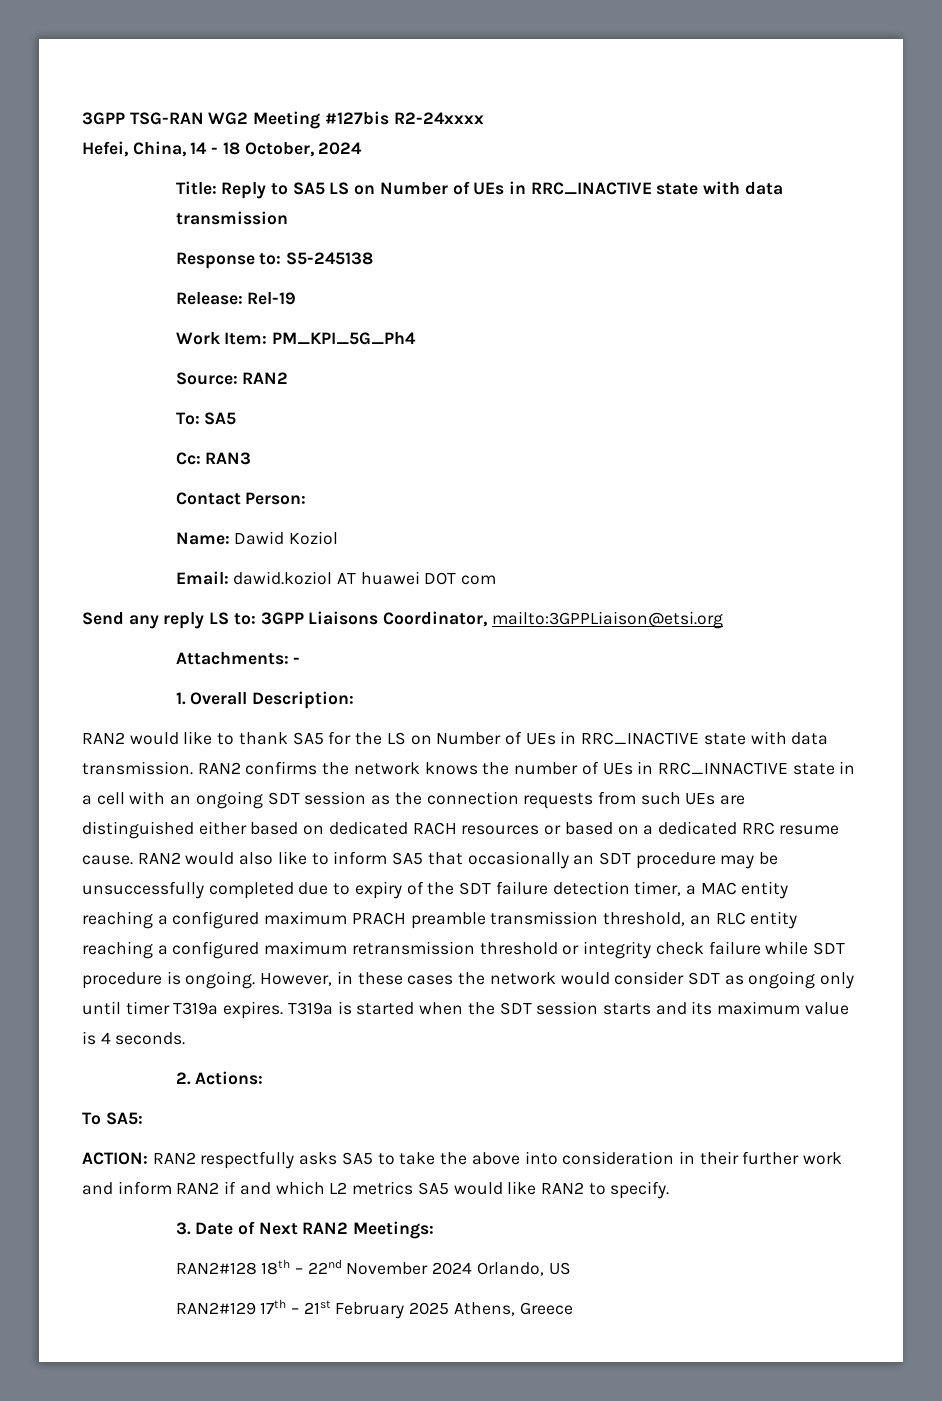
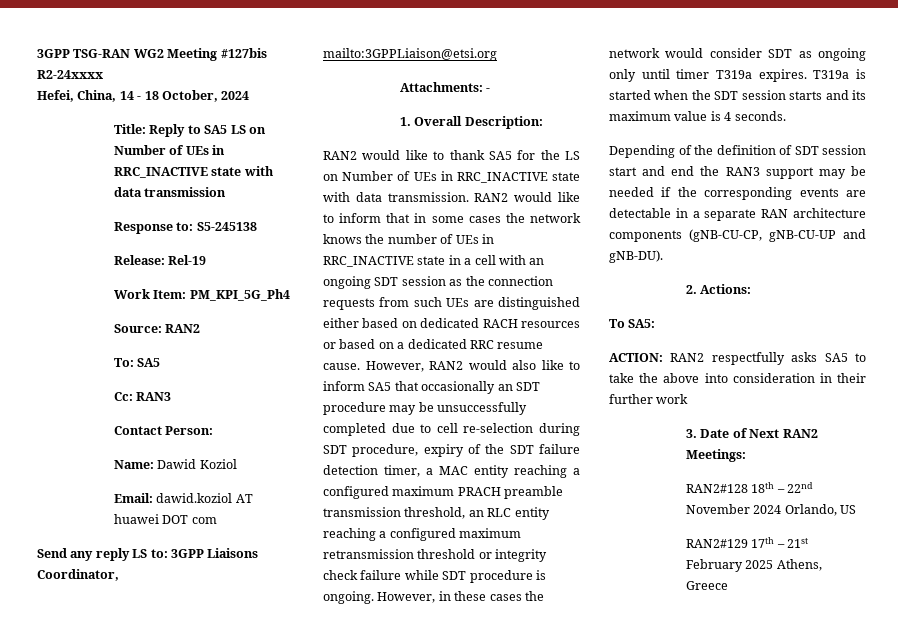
[245,761,318,775] confirms -> [514,192,580,202] [323,213,501,223] would like to inform that in some cases
[657,762,788,775] RRC_INNACTIVE -> [323,256,414,267] RRC_INACTIVE
(133, 860) none -> [365,361,424,372] However,
(351, 889) none -> [436,423,580,436] [323,444,419,457] cell re-selection during SDT procedure,
(186, 1038) none -> [609,145,866,158] [609,166,866,179] [609,187,866,200] [609,208,866,221] [609,229,866,242] [609,250,663,263] // Depending of the definition of SDT session start and end the RAN3 support may be needed if the corresponding events are detectable in a separate RAN architecture components (gNB-CU-CP, gNB-CU-UP and gNB-DU).
[82,1181,670,1199] and inform RAN2 if and which L2 metrics SA5 would like RAN2 to specify. -> (689, 399) none

